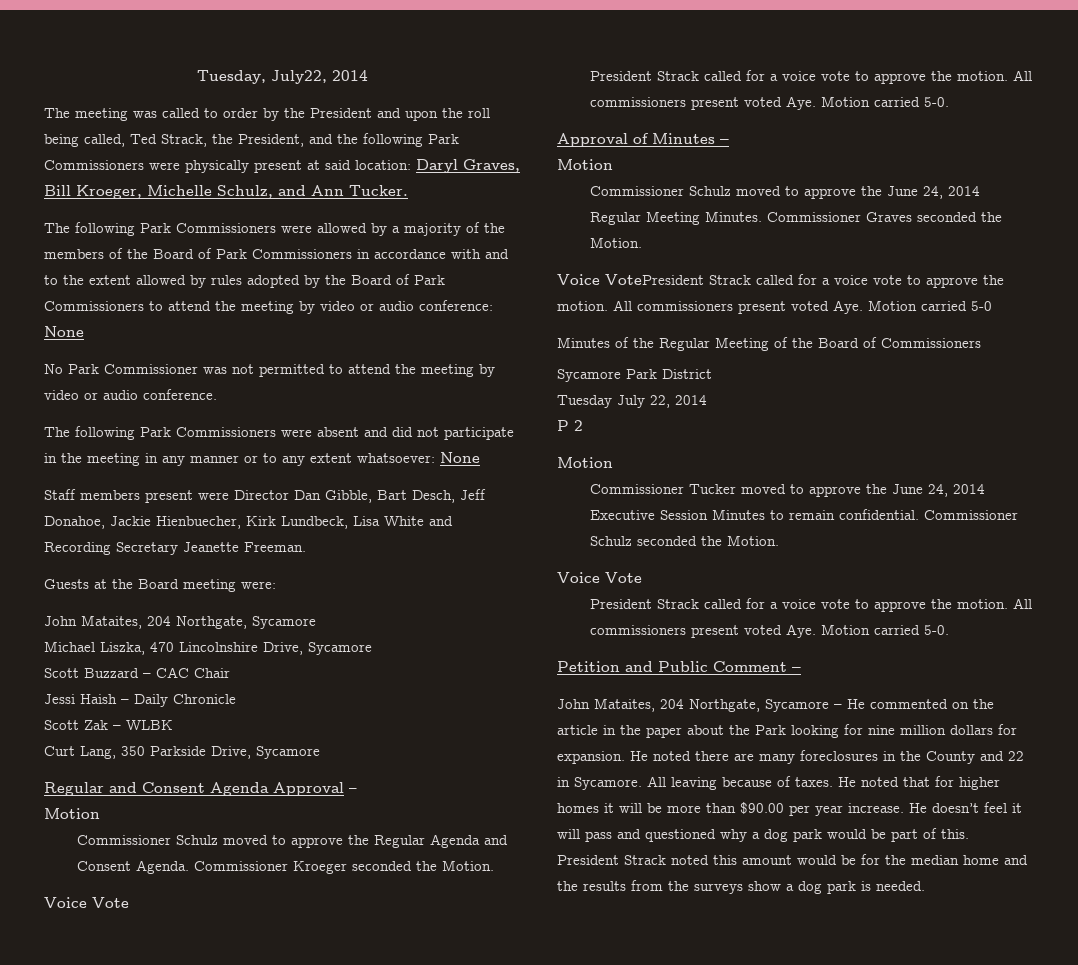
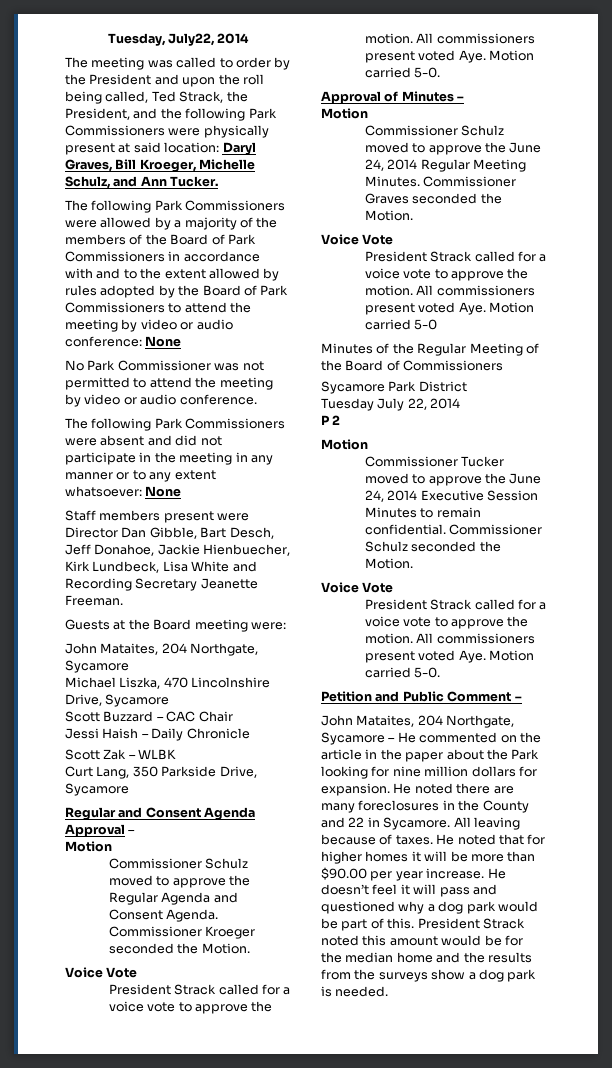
[605,274,704,285] VotePresident -> [362,234,394,245] [364,251,427,262] Vote // President

